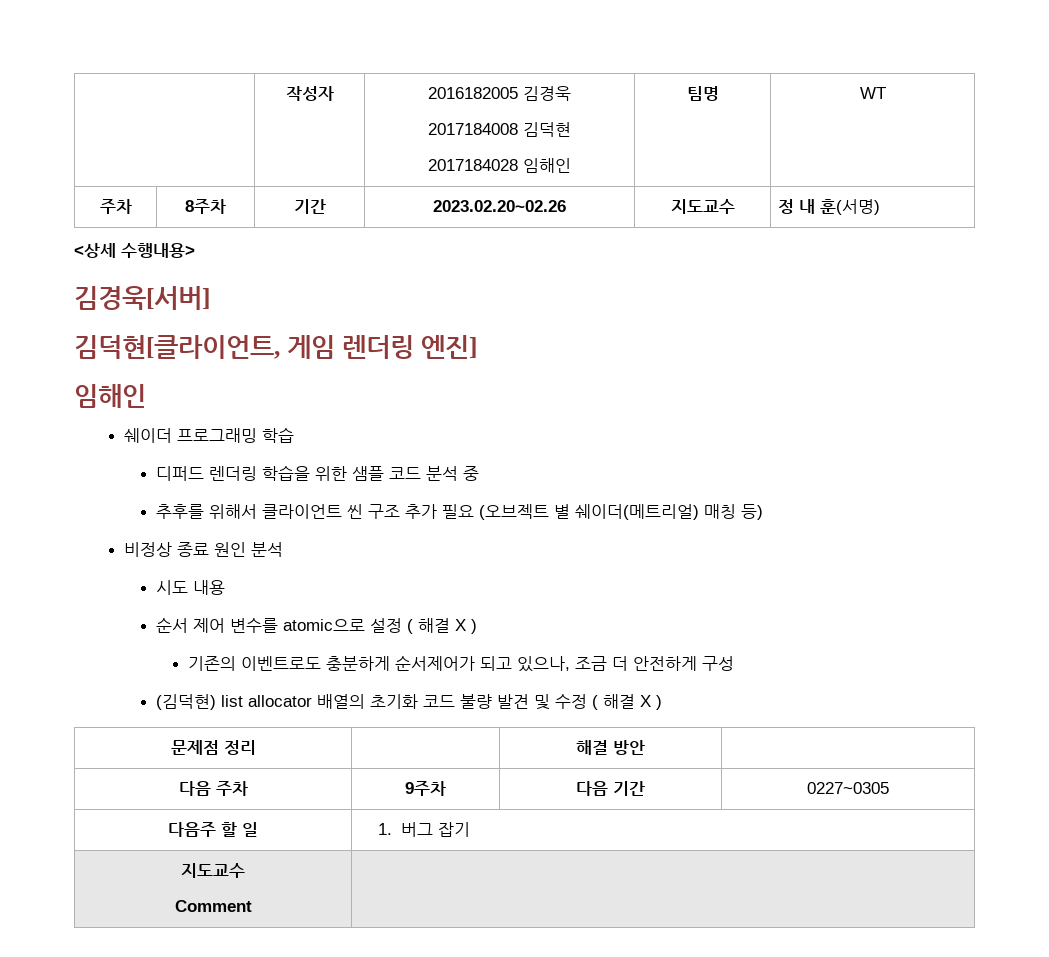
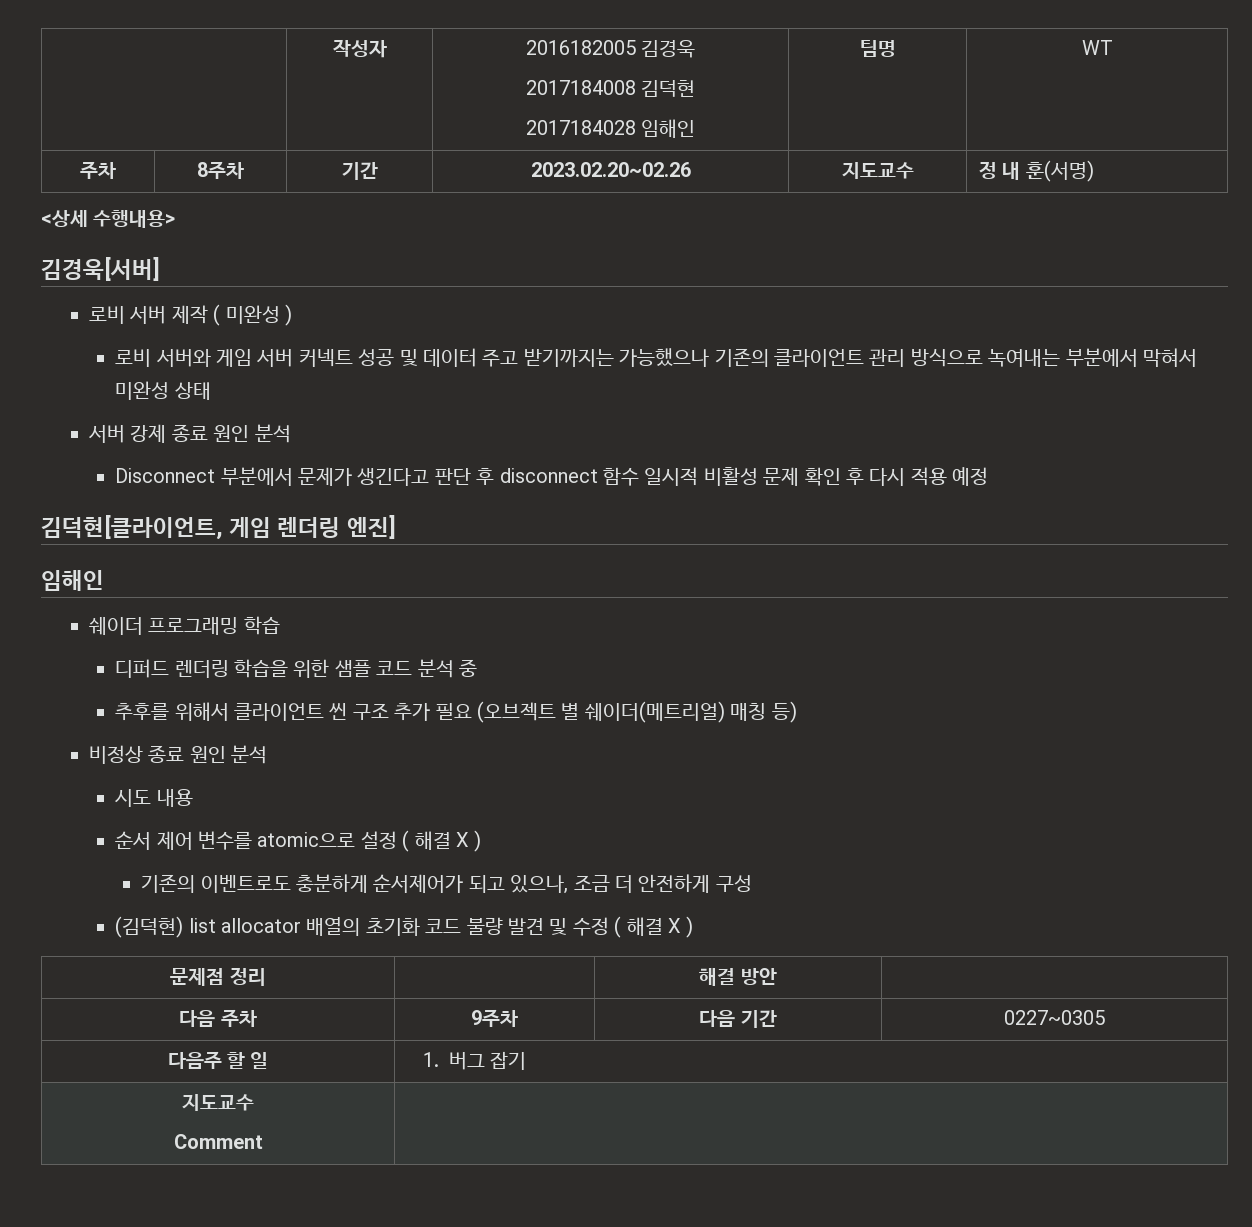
(210, 298) none -> [89,304,293,326] [115,348,1197,367] [115,381,211,400] [88,424,291,443] [115,467,989,486] // 로비 서버 제작 ( 미완성 ) // 로비 서버와 게임 서버 커넥트 성공 및 데이터 주고 받기까지는 가능했으나 기존의 클라이언트 관리 방식으로 녹여내는 부분에서 막혀서 미완성 상태 // 서버 강제 종료 원인 분석 // Disconnect 부분에서 문제가 생긴다고 판단 후 disconnect 함수 일시적 비활성 문제 확인 후 다시 적용 예정

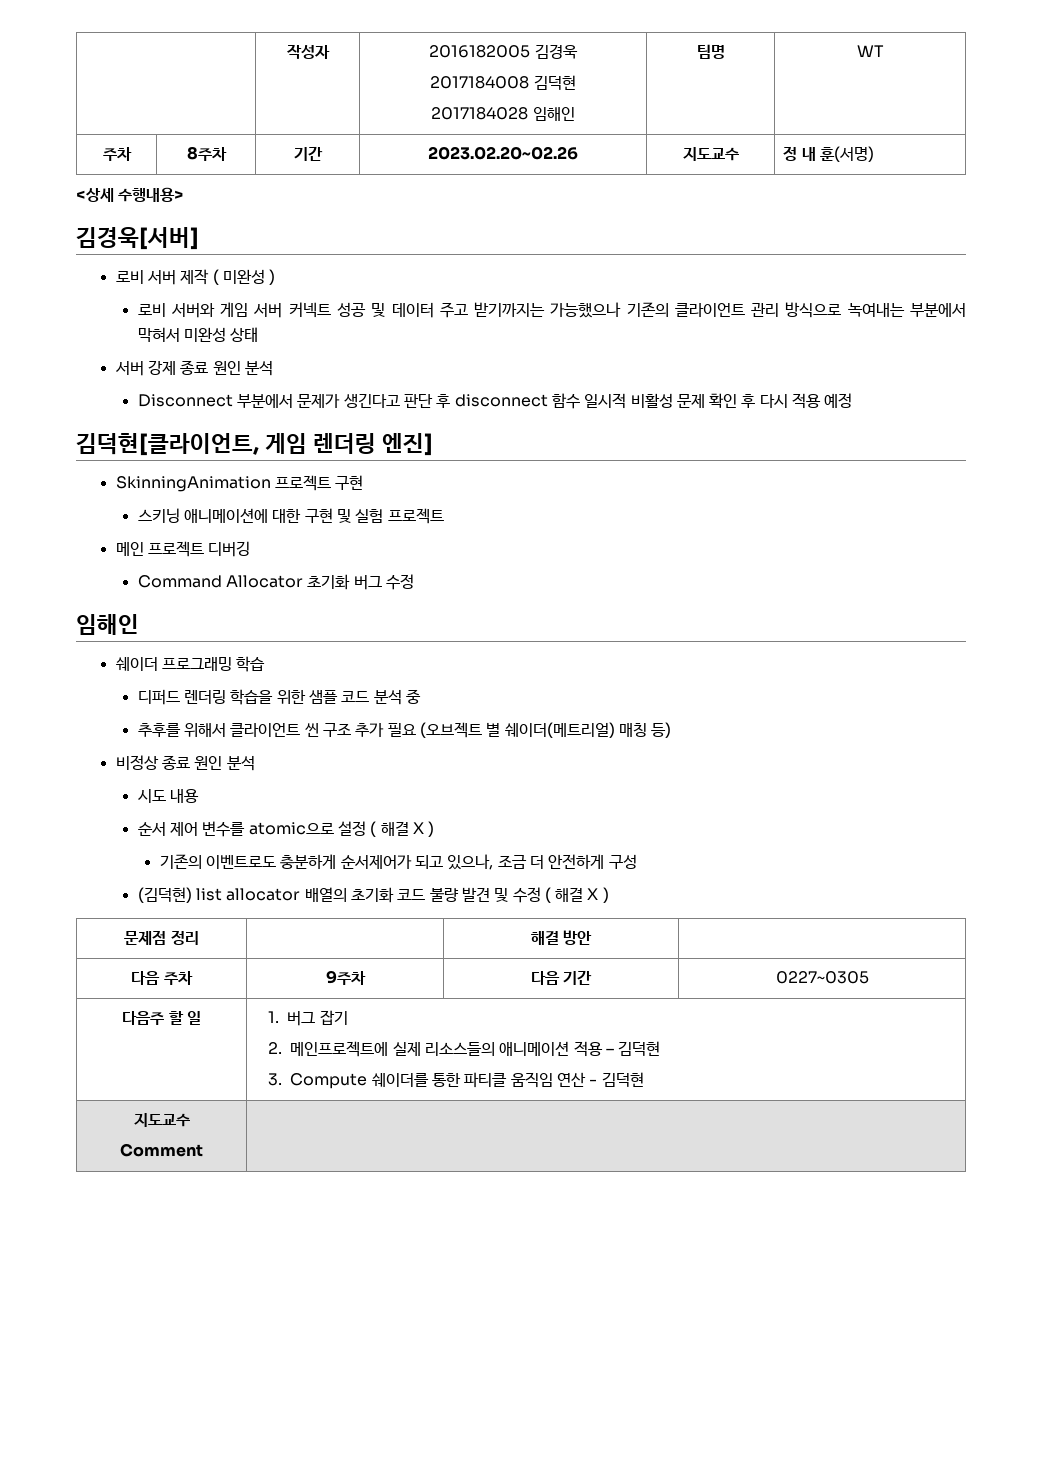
(396, 527) none -> [115,475,364,492] [137,508,444,524] [115,541,251,557] [137,574,414,590] // SkinningAnimation 프로젝트 구현 // 스키닝 애니메이션에 대한 구현 및 실험 프로젝트 // 메인 프로젝트 디버깅 // Command Allocator 초기화 버그 수정
(526, 1060) none -> [268,1041,661,1057] [268,1072,644,1089] // 2. 메인프로젝트에 실제 리소스들의 애니메이션 적용 – 김덕현 // 3. Compute 쉐이더를 통한 파티클 움직임 연산 - 김덕현

